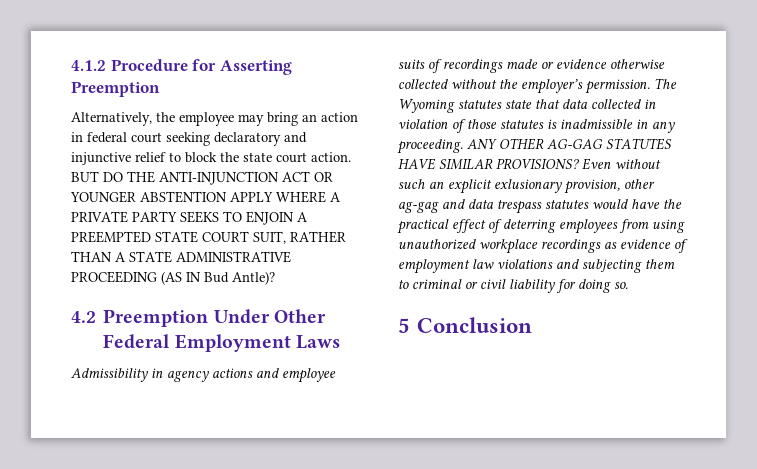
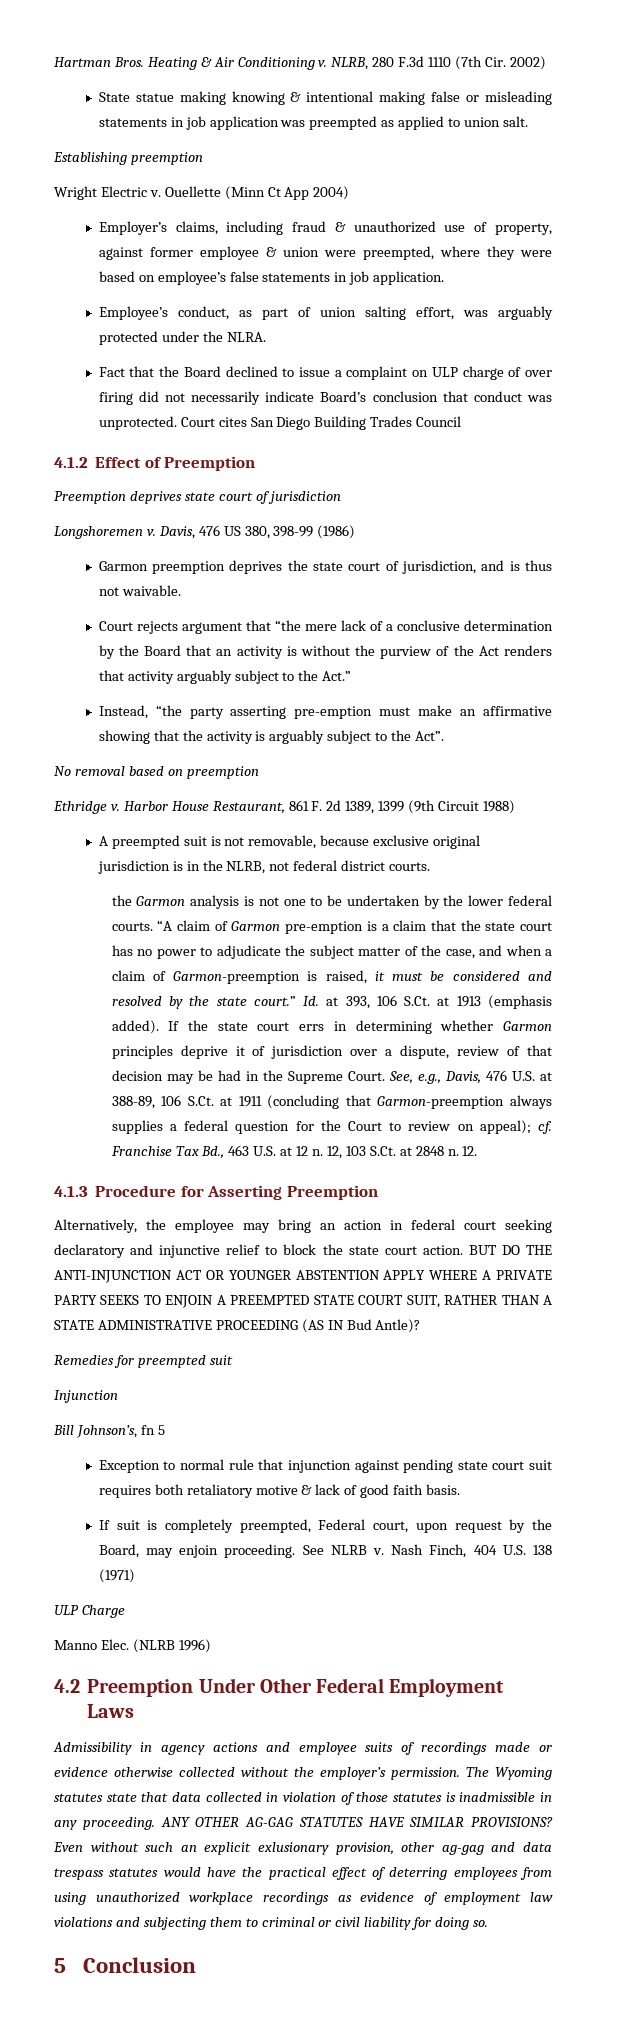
[71,60,106,71] 4.1.2 -> [54,56,546,70] [98,91,552,105] [98,116,528,130] [53,152,203,165] [54,186,350,200] [98,221,552,235] [98,246,552,260] [98,271,445,285] [98,306,553,320] [98,331,266,345] [98,366,552,380] [98,391,552,405] [98,416,462,430] [54,456,256,471] [54,491,341,504] [54,525,356,539] [98,560,553,574] [98,585,181,596] [98,620,554,634] [98,645,552,659] [98,670,352,684] [98,705,552,719] [98,730,445,744] [54,766,259,779] [53,800,515,814] [98,835,481,849] [97,860,431,874] [111,895,552,909] [111,920,552,934] [111,945,552,959] [111,970,552,984] [111,995,552,1009] [111,1020,553,1034] [111,1045,553,1059] [111,1070,553,1084] [111,1095,552,1109] [111,1120,552,1134] [110,1145,478,1159] [54,1186,88,1197] Hartman Bros. Heating & Air Conditioning v. NLRB, 280 F.3d 1110 (7th Cir. 2002) // State statue making knowing & intentional making false or misleading statements in job application was preempted as applied to union salt. // Establishing preemption // Wright Electric v. Ouellette (Minn Ct App 2004) // Employer’s claims, including fraud & unauthorized use of property, against former employee & union were preempted, where they were based on employee’s false statements in job application. // Employee’s conduct, as part of union salting effort, was arguably protected under the NLRA. // Fact that the Board declined to issue a complaint on ULP charge of over firing did not necessarily indicate Board’s conclusion that conduct was unprotected. Court cites San Diego Building Trades Council // 4.1.2 Effect of Preemption // Preemption deprives state court of jurisdiction // Longshoremen v. Davis, 476 US 380, 398-99 (1986) // Garmon preemption deprives the state court of jurisdiction, and is thus not waivable. // Court rejects argument that “the mere lack of a conclusive determination by the Board that an activity is without the purview of the Act renders that activity arguably subject to the Act.” // Instead, “the party asserting pre-emption must make an affirmative showing that the activity is arguably subject to the Act”. // No removal based on preemption // Ethridge v. Harbor House Restaurant, 861 F. 2d 1389, 1399 (9th Circuit 1988) // A preempted suit is not removable, because exclusive original jurisdiction is in the NLRB, not federal district courts. // the Garmon analysis is not one to be undertaken by the lower federal courts. “A claim of Garmon pre-emption is a claim that the state court has no power to adjudicate the subject matter of the case, and when a claim of Garmon-preemption is raised, it must be considered and resolved by the state court.” Id. at 393, 106 S.Ct. at 1913 (emphasis added). If the state court errs in determining whether Garmon principles deprive it of jurisdiction over a dispute, review of that decision may be had in the Supreme Court. See, e.g., Davis, 476 U.S. at 388-89, 106 S.Ct. at 1911 (concluding that Garmon-preemption always supplies a federal question for the Court to review on appeal); cf. Franchise Tax Bd., 463 U.S. at 12 n. 12, 103 S.Ct. at 2848 n. 12. // 4.1.3
(275, 278) none -> [54,1355,233,1368] [54,1390,118,1403] [53,1425,165,1438] [98,1459,552,1473] [98,1484,461,1498] [98,1519,552,1533] [98,1544,552,1558] [98,1569,135,1583] [54,1605,125,1618] [54,1639,211,1653] // Remedies for preempted suit // Injunction // Bill Johnson’s, fn 5 // Exception to normal rule that injunction against pending state court suit requires both retaliatory motive & lack of good faith basis. // If suit is completely preempted, Federal court, upon request by the Board, may enjoin proceeding. See NLRB v. Nash Finch, 404 U.S. 138 (1971) // ULP Charge // Manno Elec. (NLRB 1996)

